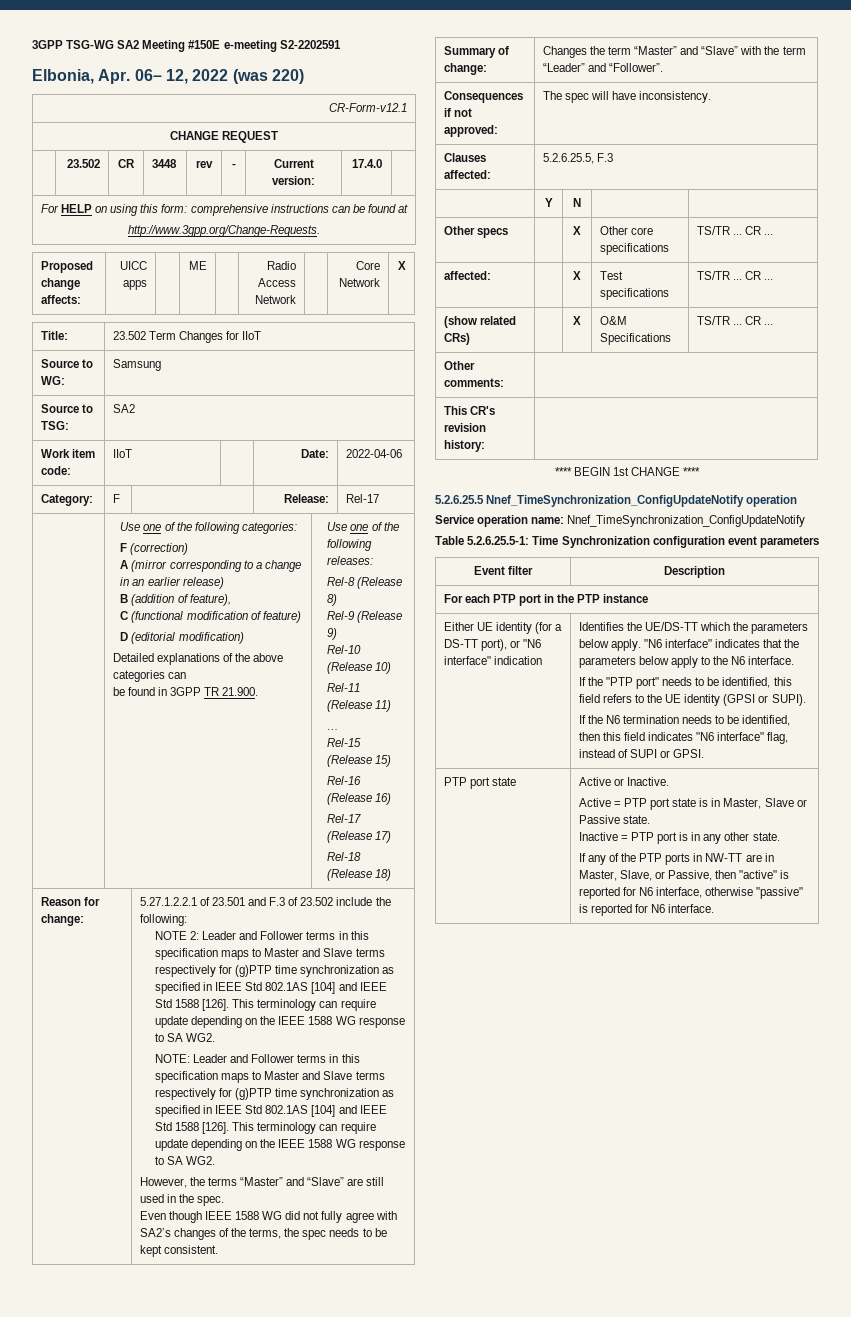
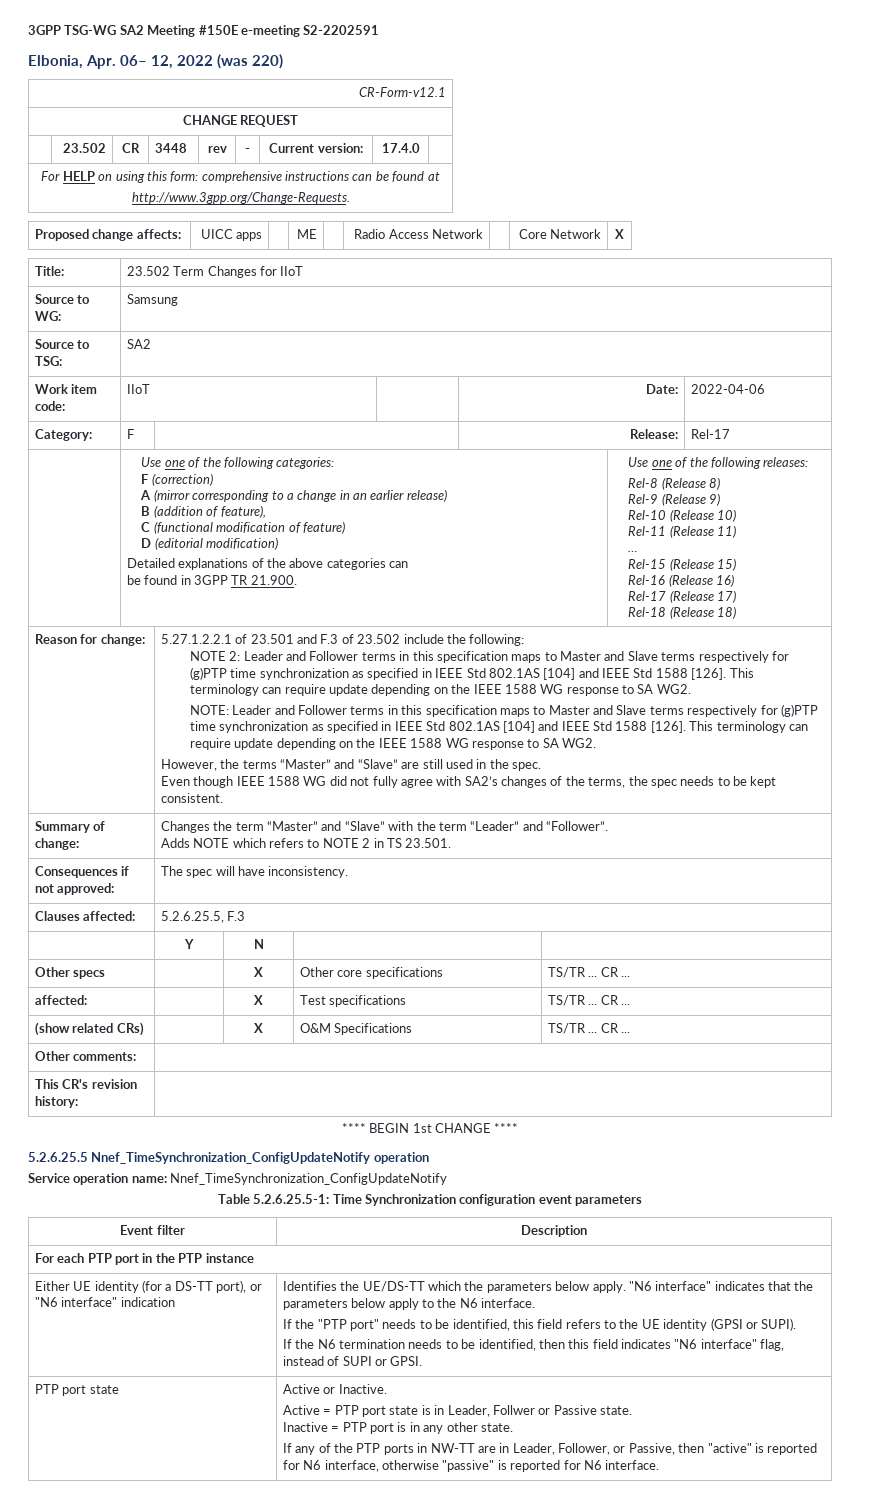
(663, 67) none -> [160,838,452,848] // Adds NOTE which refers to NOTE 2 in TS 23.501.
[723,798,794,809] Master, Slave -> [447,1405,535,1417] Leader, Follwer
[578,870,652,881] Master, Slave, -> [512,1443,611,1455] Leader, Follower,

